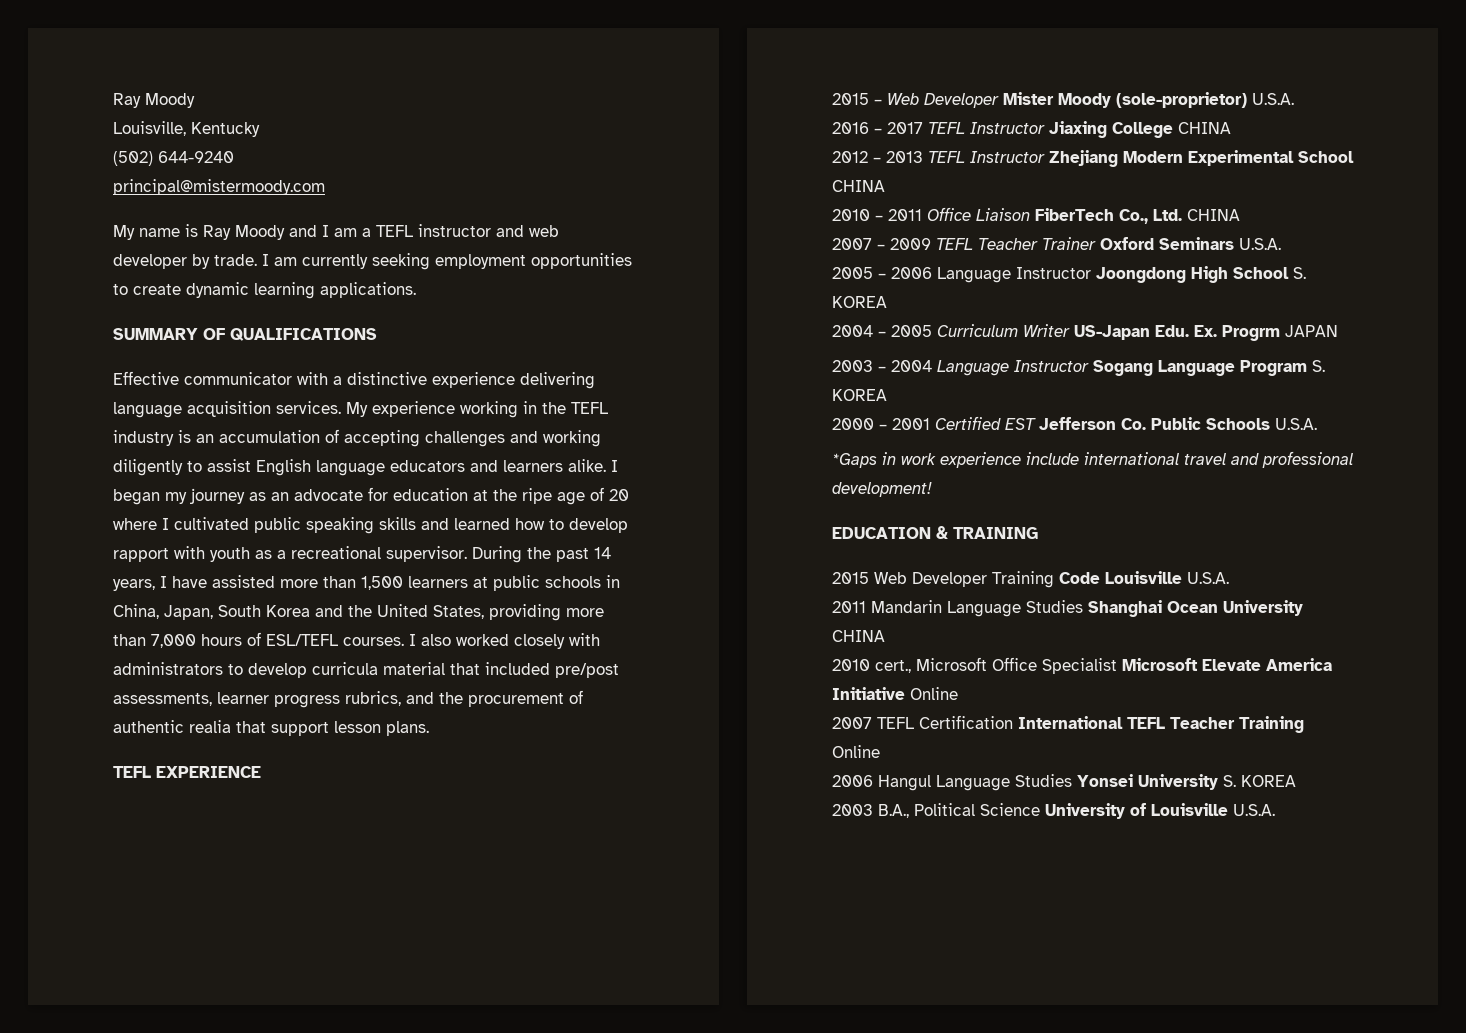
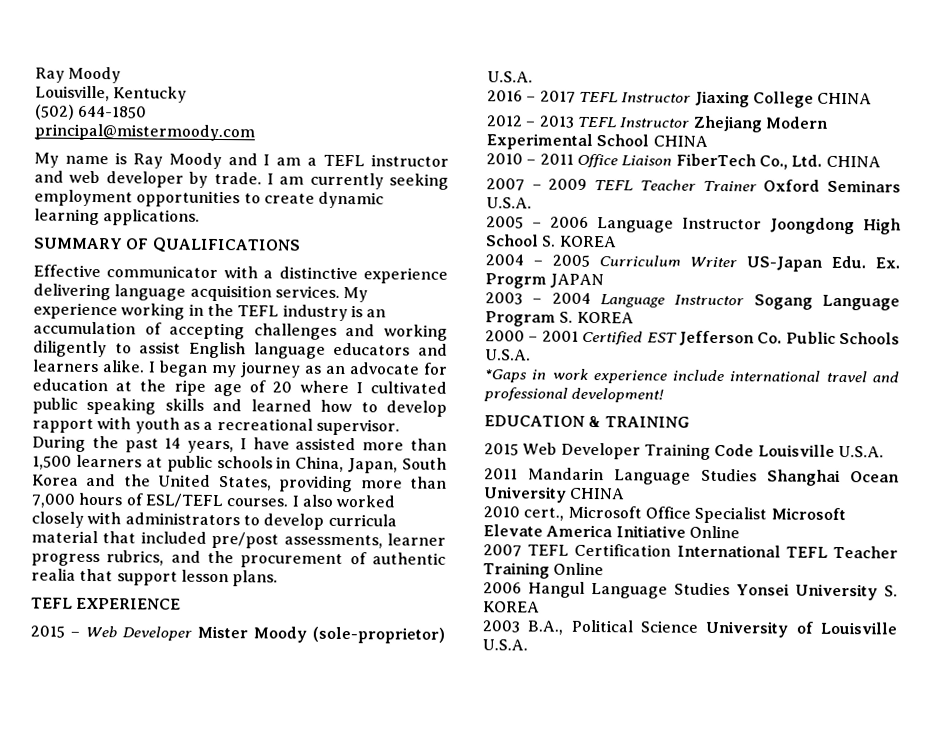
[158,151,234,163] 644-9240 -> [78,105,148,119] 644-1850

